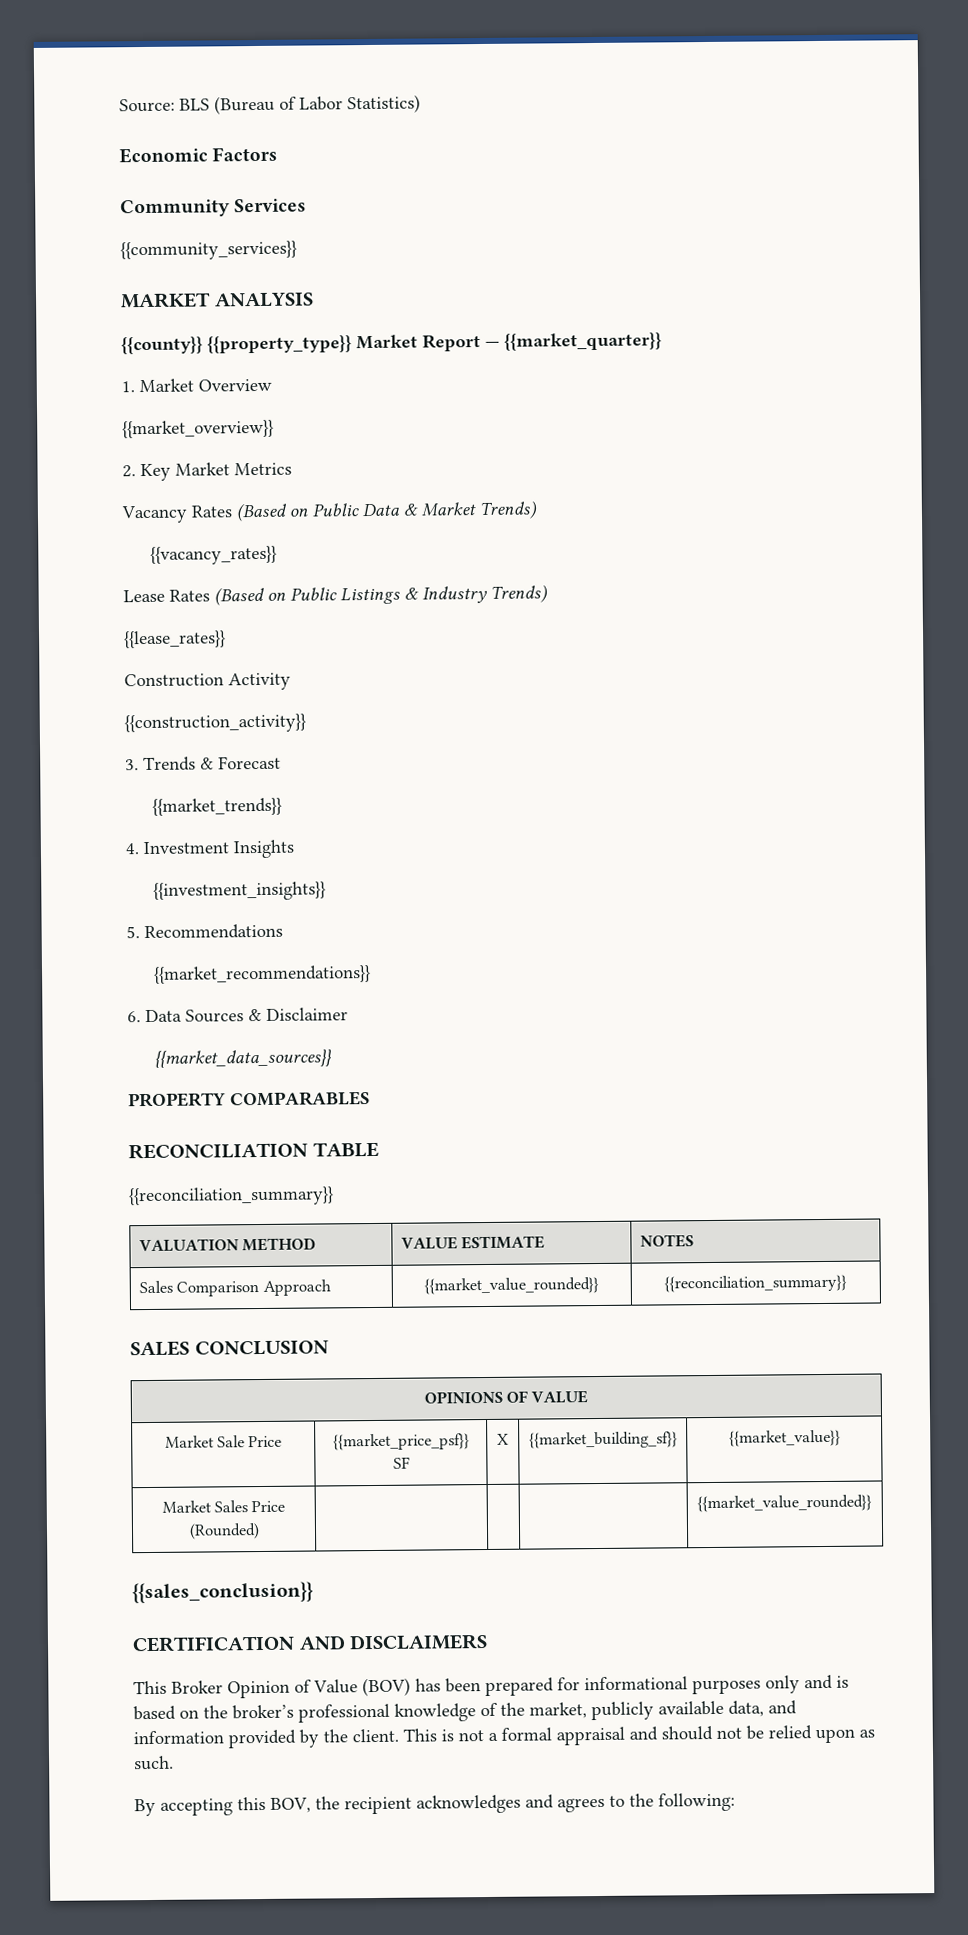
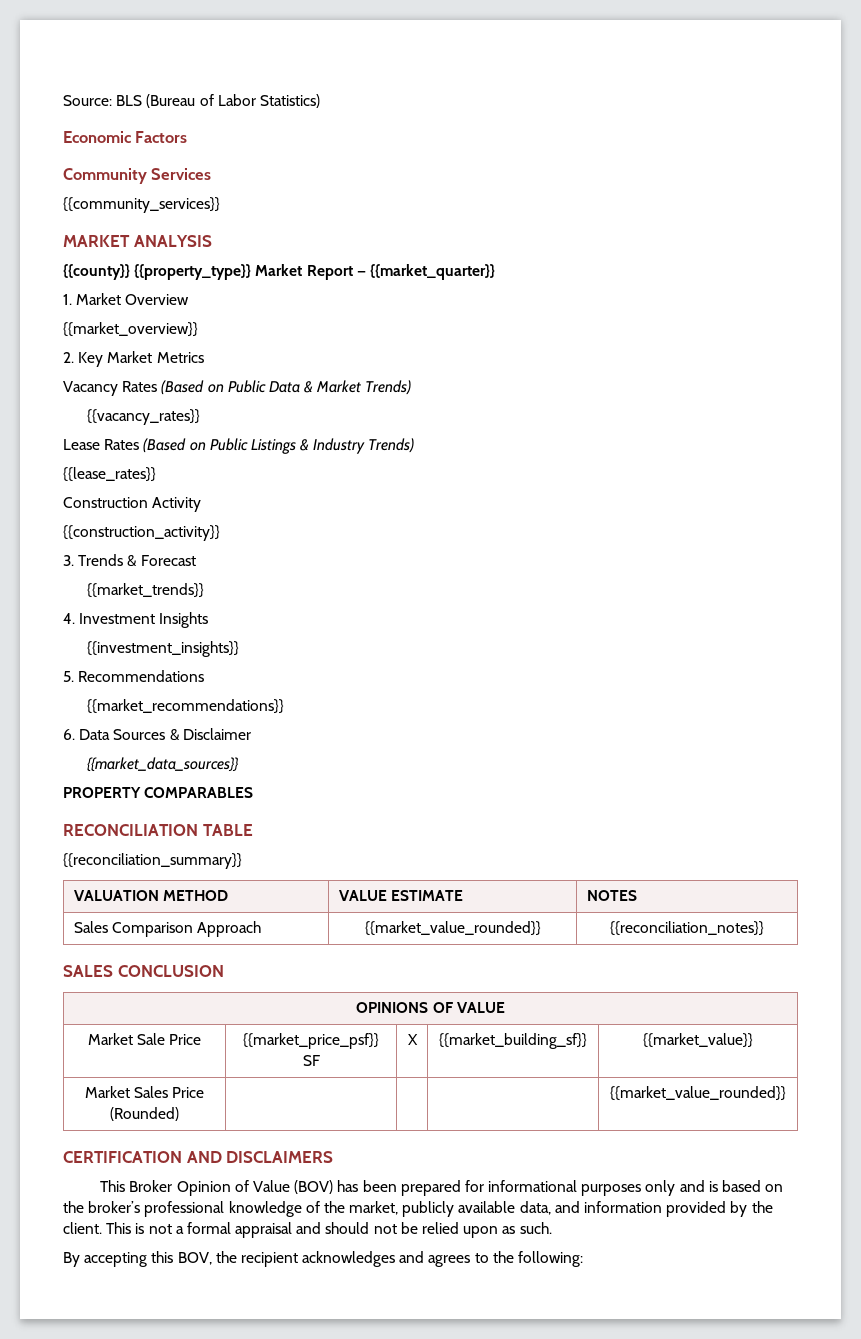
[664,1274,847,1293] {{reconciliation_summary}} -> [610,921,765,936] {{reconciliation_notes}}
[132,1581,314,1604] // {{sales_conclusion}} -> (787, 1093) none

